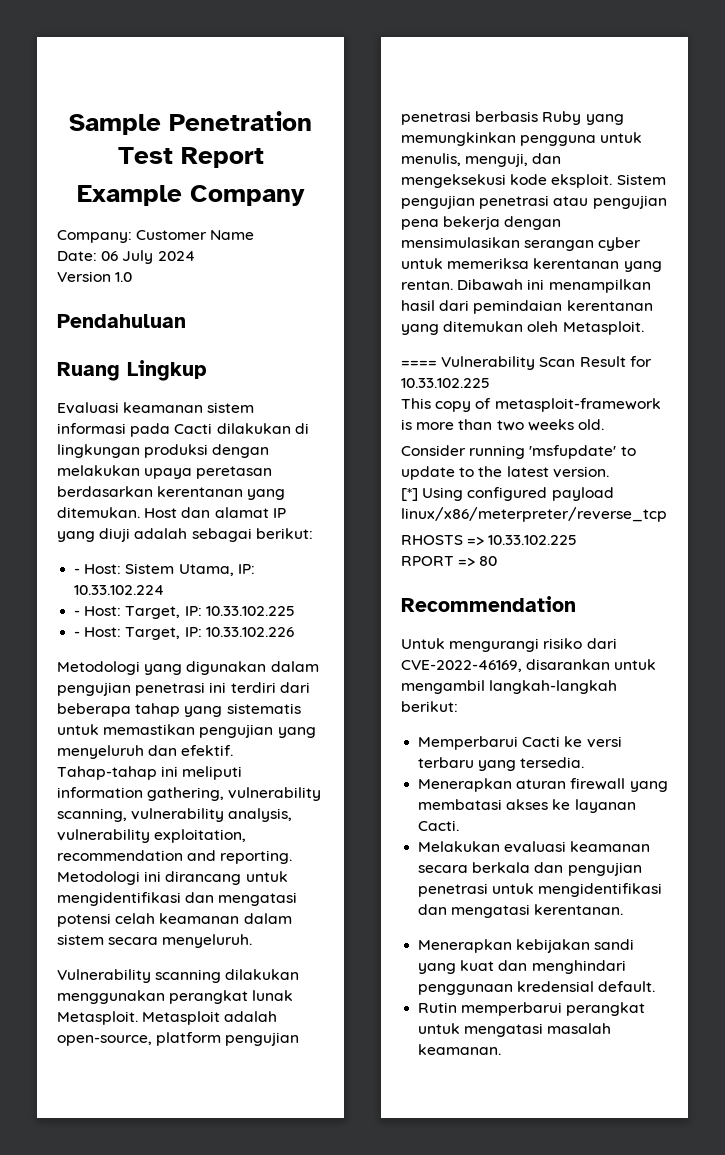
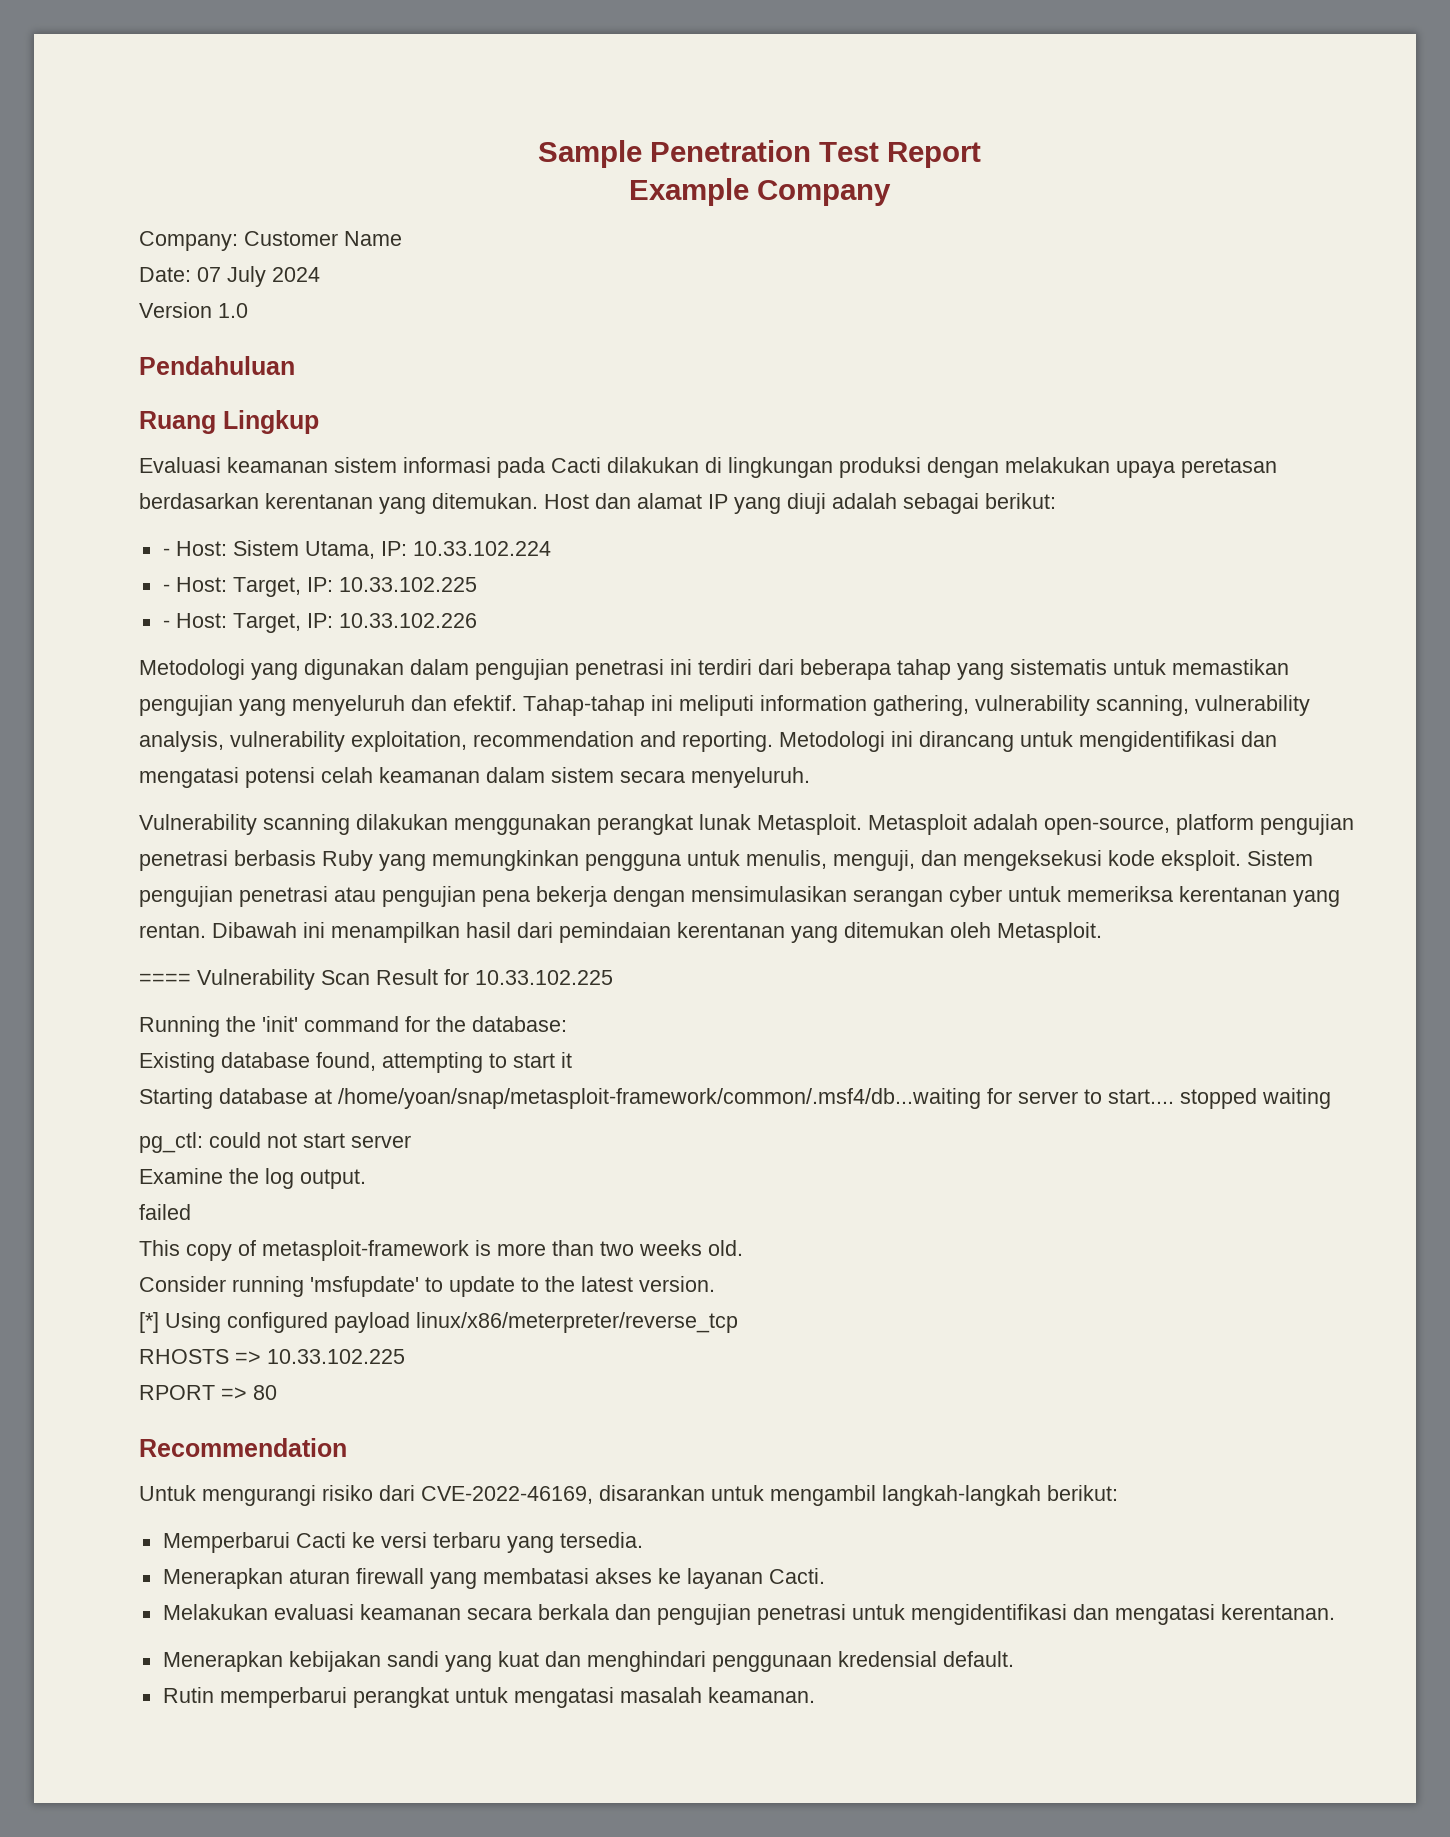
[101,251,119,261] 06 -> [197,267,221,282] 07
(490, 383) none -> [139,1016,567,1037] [139,1052,572,1073] [139,1088,1331,1109] [139,1132,411,1153] [139,1168,366,1189] [139,1204,191,1220] // Running the 'init' command for the database: // Existing database found, attempting to start it // Starting database at /home/yoan/snap/metasploit-framework/common/.msf4/db...waiting for server to start.... stopped waiting // pg_ctl: could not start server // Examine the log output. // failed

